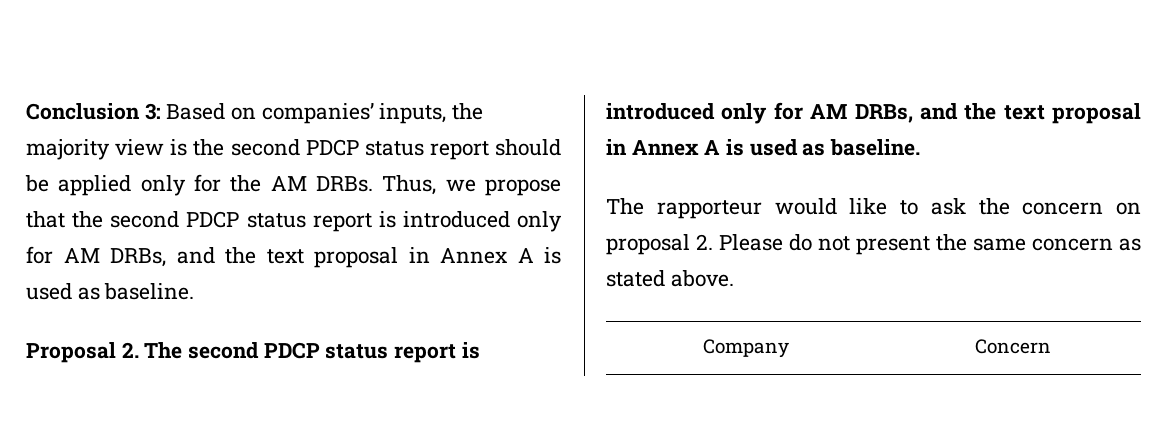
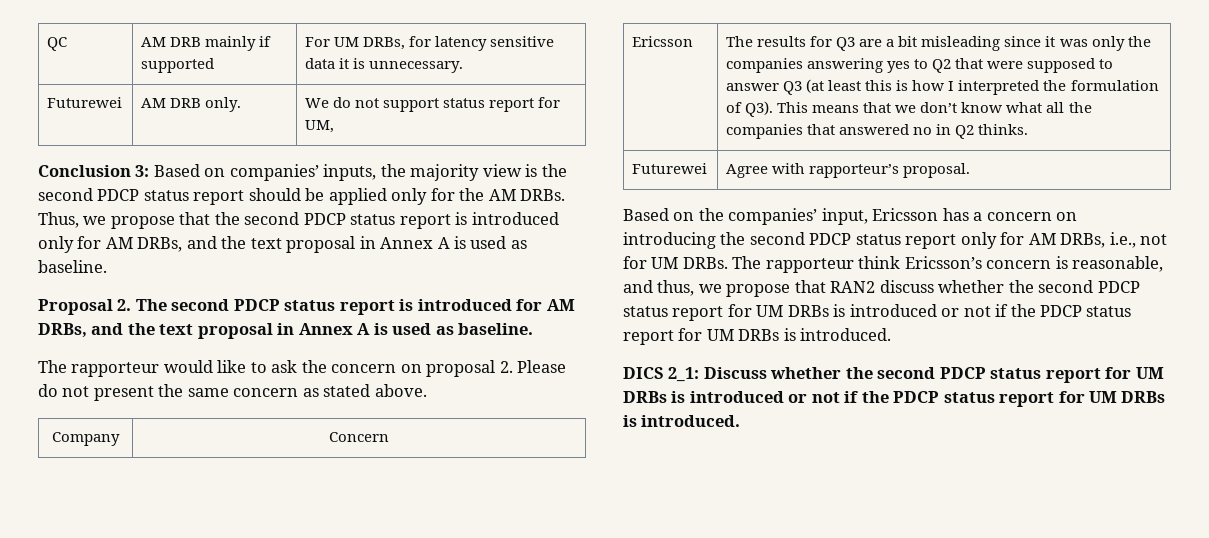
(26, 111) none -> [47,37,68,51] [141,36,272,51] [141,58,215,73] [305,36,555,51] [305,58,464,73] [47,97,123,108] [141,97,242,112] [305,97,561,112] [305,120,335,133] QC | AM DRB mainly if supported | For UM DRBs, for latency sensitive data it is unnecessary. // Futurewei | AM DRB only. | We do not support status report for UM, //
[721,103,768,124] only -> (512, 305) none
(1051, 346) none -> [632,36,694,47] [726,36,1151,51] [726,58,1114,73] [726,79,1159,95] [726,101,1092,117] [726,124,1029,139] [632,163,708,174] [726,163,971,178] [623,208,1078,225] [623,232,1168,249] [623,256,1164,273] [623,280,1140,297] [623,304,1132,321] [623,328,892,345] [623,367,1164,383] [623,391,1166,407] [623,415,741,427] // Ericsson | The results for Q3 are a bit misleading since it was only the companies answering yes to Q2 that were supposed to answer Q3 (at least this is how I interpreted the formulation of Q3). This means that we don’t know what all the companies that answered no in Q2 thinks. // Futurewei | Agree with rapporteur’s proposal. // Based on the companies’ input, Ericsson has a concern on introducing the second PDCP status report only for AM DRBs, i.e., not for UM DRBs. The rapporteur think Ericsson’s concern is reasonable, and thus, we propose that RAN2 discuss whether the second PDCP status report for UM DRBs is introduced or not if the PDCP status report for UM DRBs is introduced. // DICS 2_1: Discuss whether the second PDCP status report for UM DRBs is introduced or not if the PDCP status report for UM DRBs is introduced.

